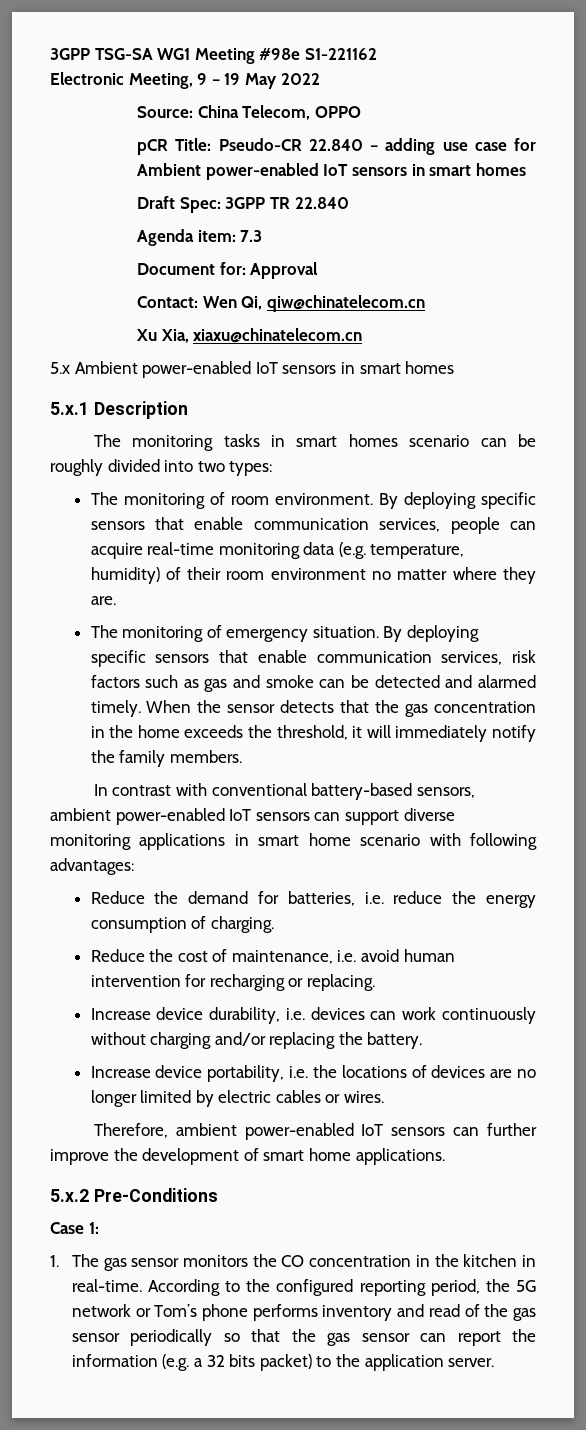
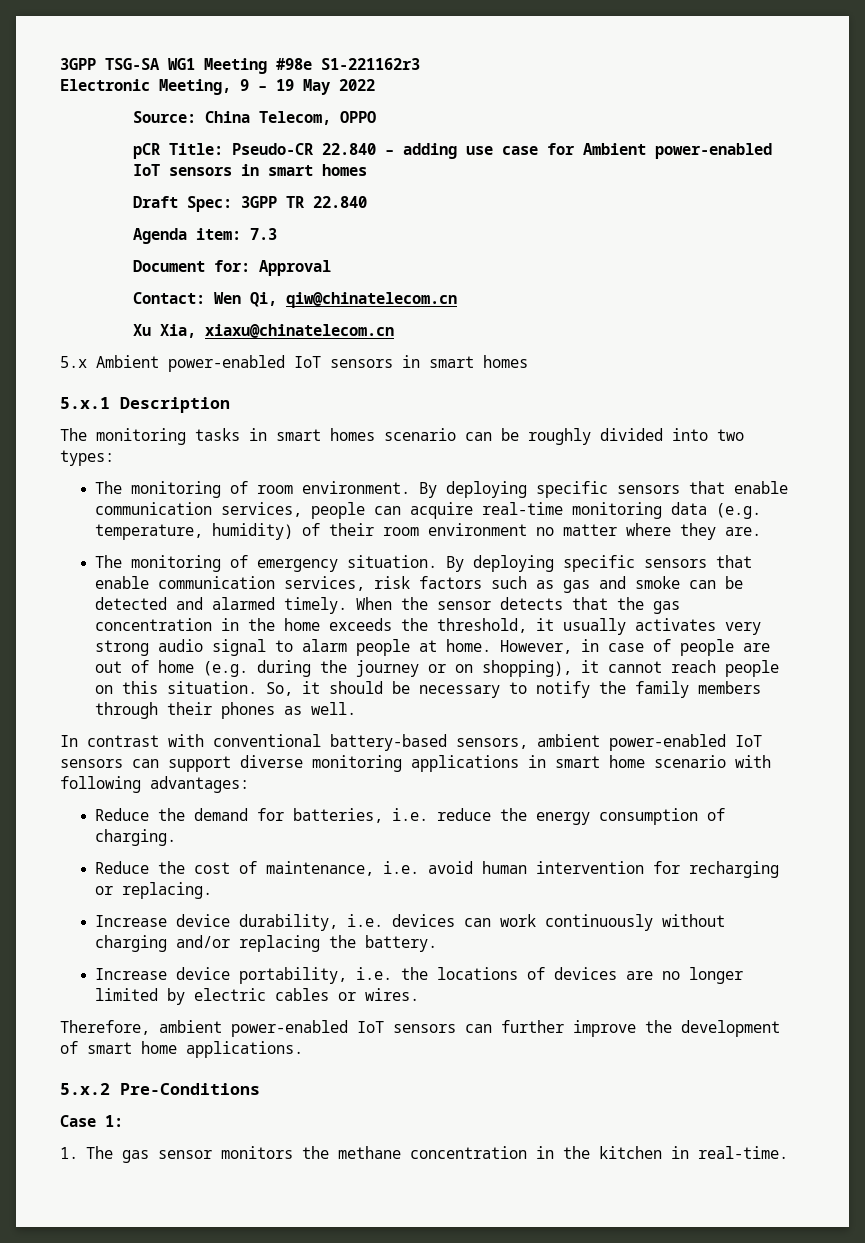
[304,48,377,60] S1-221162 -> [321,58,420,70] S1-221162r3
[366,725,537,742] [90,750,242,767] will immediately notify the family members. -> [563,618,762,635] [95,639,771,656] [95,660,780,677] [95,681,762,698] [95,702,357,719] usually activates very strong audio signal to alarm people at home. However, in case of people are out of home (e.g. during the journey or on shopping), it cannot reach people on this situation. So, it should be necessary to notify the family members through their phones as well.
[281,1255,305,1267] CO -> [337,1146,401,1159] methane
[147,1279,536,1296] [71,1304,536,1321] [71,1329,537,1346] [71,1354,495,1371] According to the configured reporting period, the 5G network or Tom’s phone performs inventory and read of the gas sensor periodically so that the gas sensor can report the information (e.g. a 32 bits packet) to the application server. -> (788, 1152) none

